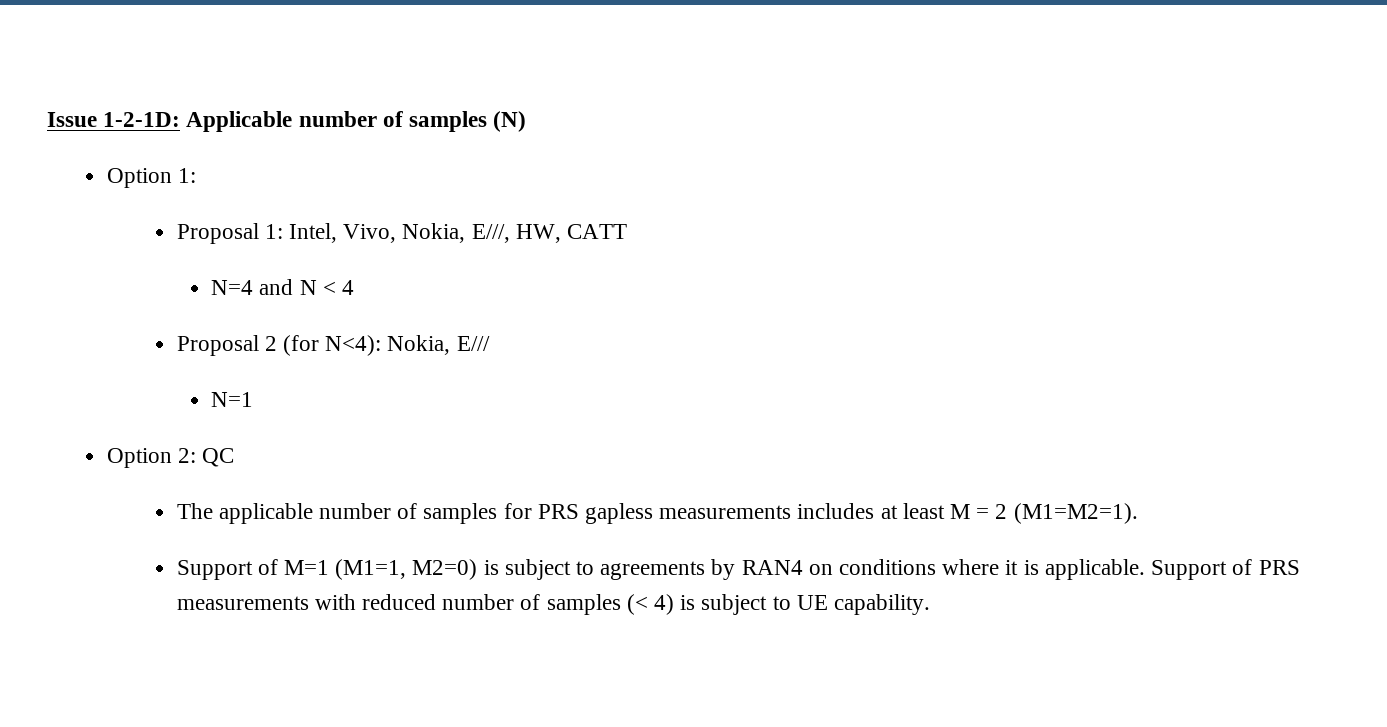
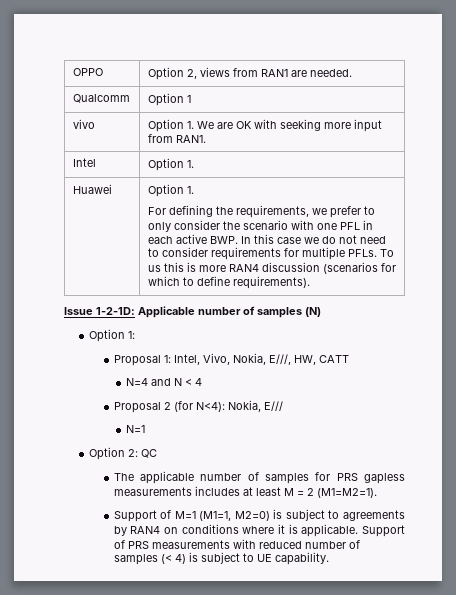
(47, 119) none -> [72,68,103,76] [147,67,352,80] [72,94,130,103] [147,93,191,106] [72,119,95,129] [147,119,382,132] [147,134,206,143] [72,158,96,167] [147,158,194,171] [72,184,112,194] [147,184,194,197] [147,205,375,218] [147,220,373,232] [147,234,386,244] [147,247,394,260] [147,262,396,274] [147,276,310,289] OPPO | Option 2, views from RAN1 are needed. // Qualcomm | Option 1 // vivo | Option 1. We are OK with seeking more input from RAN1. // Intel | Option 1. // Huawei | Option 1. // For defining the requirements, we prefer to only consider the scenario with one PFL in each active BWP. In this case we do not need to consider requirements for multiple PFLs. To us this is more RAN4 discussion (scenarios for which to define requirements). //

